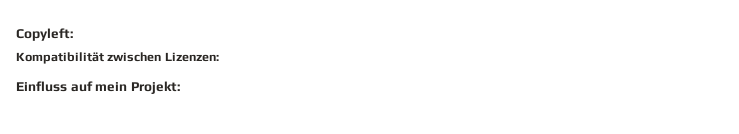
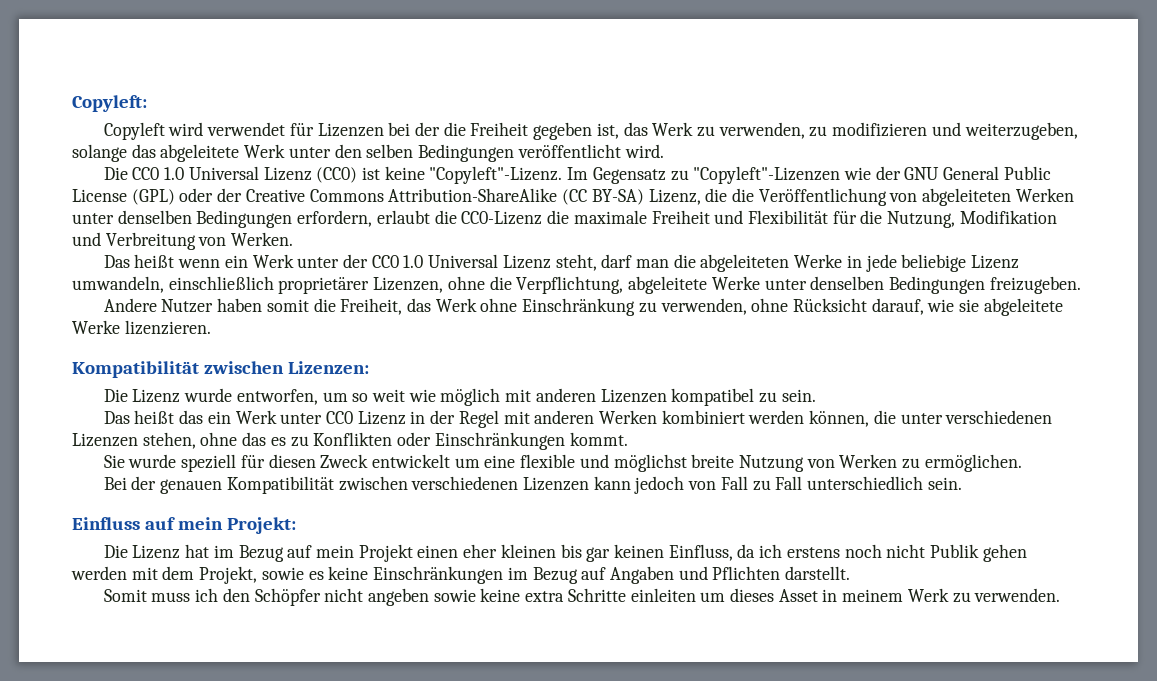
[16,52,219,64] [16,81,180,94] Kompatibilität zwischen Lizenzen: // Einfluss auf mein Projekt: -> [103,122,1078,140] [72,144,664,162] [103,166,1051,184] [72,188,1074,206] [72,210,1057,228] [72,232,294,250] [103,254,1020,272] [72,276,1081,294] [103,298,1063,316] [72,320,211,335] [72,361,369,378] [103,388,816,406] [103,410,1053,428] [72,432,628,450] [103,454,1022,472] [103,476,962,494] [72,517,296,534] [103,544,1027,562] [71,566,851,584] [103,588,1061,606] Copyleft wird verwendet für Lizenzen bei der die Freiheit gegeben ist, das Werk zu verwenden, zu modifizieren und weiterzugeben, solange das abgeleitete Werk unter den selben Bedingungen veröffentlicht wird. // Die CC0 1.0 Universal Lizenz (CC0) ist keine "Copyleft"-Lizenz. Im Gegensatz zu "Copyleft"-Lizenzen wie der GNU General Public License (GPL) oder der Creative Commons Attribution-ShareAlike (CC BY-SA) Lizenz, die die Veröffentlichung von abgeleiteten Werken unter denselben Bedingungen erfordern, erlaubt die CC0-Lizenz die maximale Freiheit und Flexibilität für die Nutzung, Modifikation und Verbreitung von Werken. // Das heißt wenn ein Werk unter der CC0 1.0 Universal Lizenz steht, darf man die abgeleiteten Werke in jede beliebige Lizenz umwandeln, einschließlich proprietärer Lizenzen, ohne die Verpflichtung, abgeleitete Werke unter denselben Bedingungen freizugeben. // Andere Nutzer haben somit die Freiheit, das Werk ohne Einschränkung zu verwenden, ohne Rücksicht darauf, wie sie abgeleitete Werke lizenzieren. // Kompatibilität zwischen Lizenzen: // Die Lizenz wurde entworfen, um so weit wie möglich mit anderen Lizenzen kompatibel zu sein. // Das heißt das ein Werk unter CC0 Lizenz in der Regel mit anderen Werken kombiniert werden können, die unter verschiedenen Lizenzen stehen, ohne das es zu Konflikten oder Einschränkungen kommt. // Sie wurde speziell für diesen Zweck entwickelt um eine flexible und möglichst breite Nutzung von Werken zu ermöglichen. // Bei der genauen Kompatibilität zwischen verschiedenen Lizenzen kann jedoch von Fall zu Fall unterschiedlich sein. // Einfluss auf mein Projekt: // Die Lizenz hat im Bezug auf mein Projekt einen eher kleinen bis gar keinen Einfluss, da ich erstens noch nicht Publik gehen werden mit dem Projekt, sowie es keine Einschränkungen im Bezug auf Angaben und Pflichten darstellt. // Somit muss ich den Schöpfer nicht angeben sowie keine extra Schritte einleiten um dieses Asset in meinem Werk zu verwenden.

